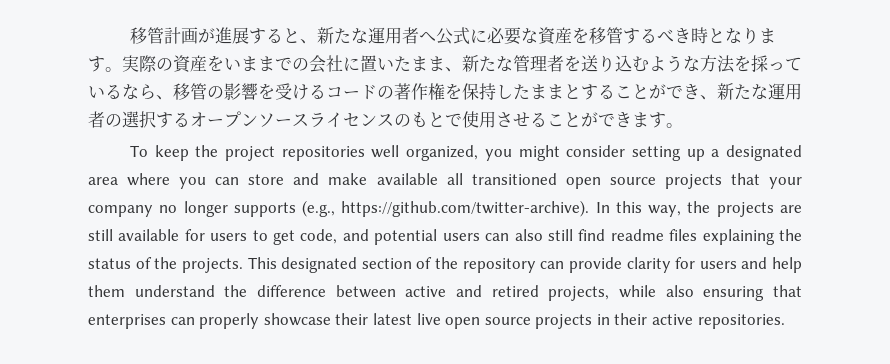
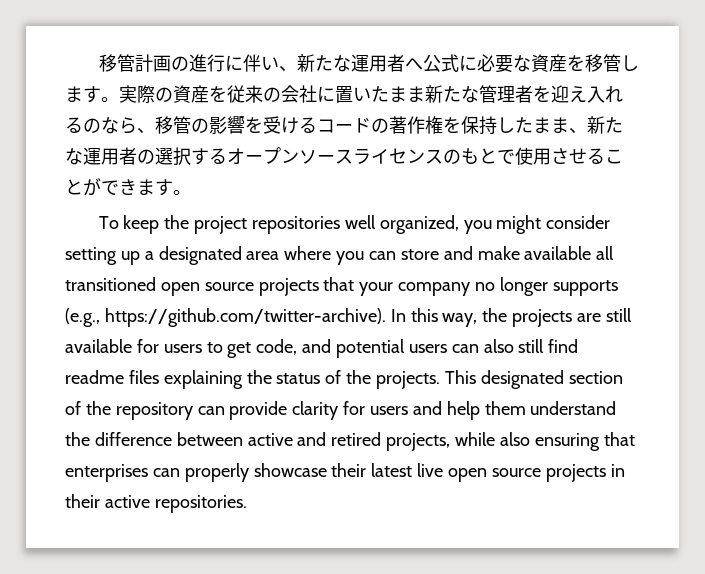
[198,27,301,44] が進展すると -> [170,54,279,72] の進行に伴い
[623,27,760,44] するべき時となり -> [620,55,639,71] し
[224,56,292,71] いままで -> [227,85,263,103] 従来
[445,67,462,72] 、 -> (425, 94) none
[581,55,802,73] [88,84,122,99] 送り込むような方法を採っている -> [551,85,623,103] [65,117,101,133] 迎え入れるの
[564,84,700,100] とすることができ -> (569, 125) none

